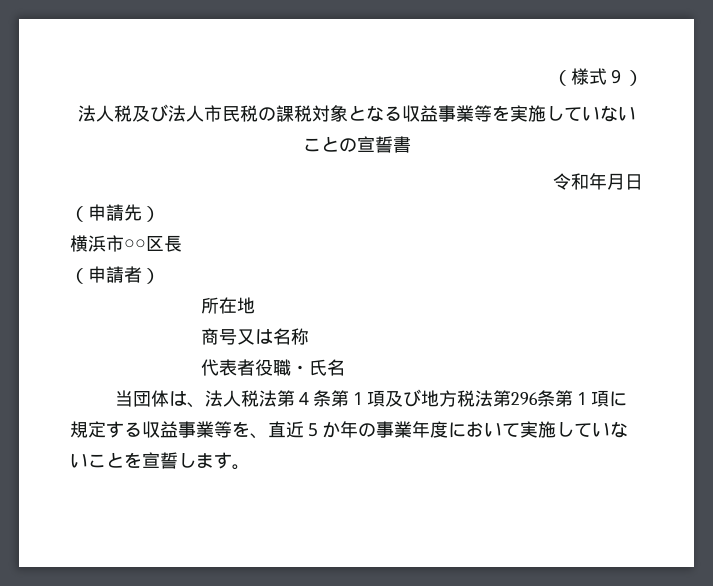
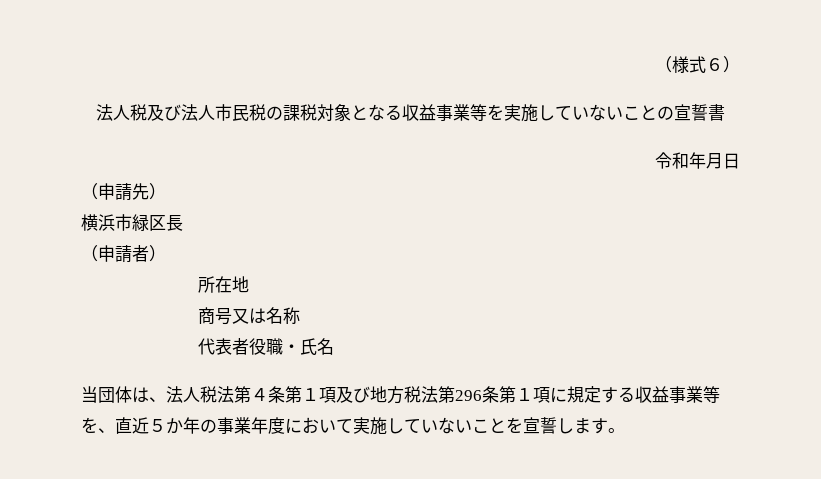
[607,69,625,84] ９ -> [706,58,723,71] ６
[124,239,146,250] ○○ -> [132,214,149,231] 緑

